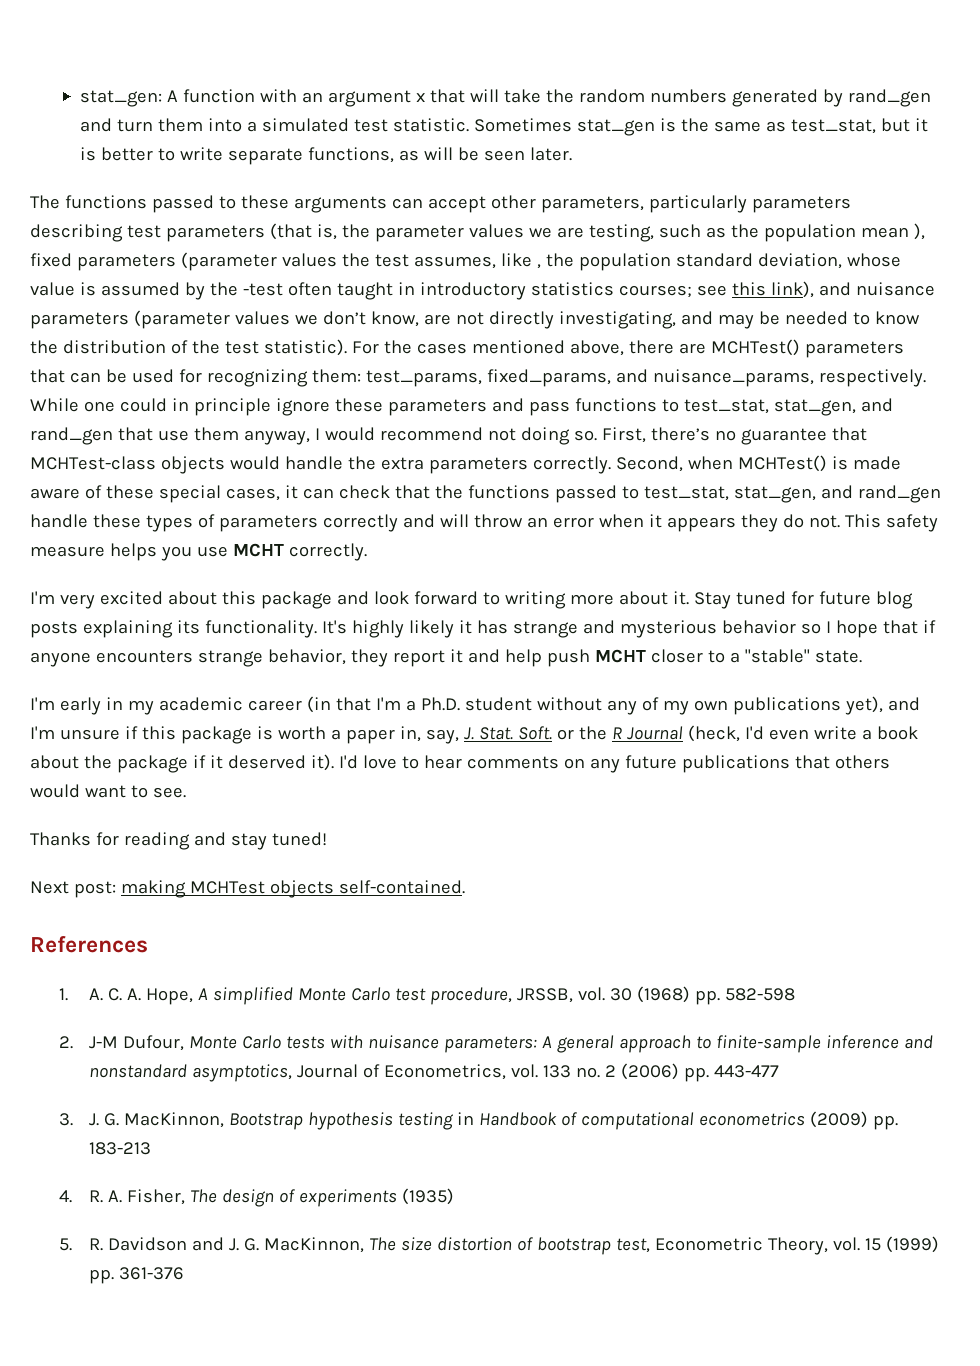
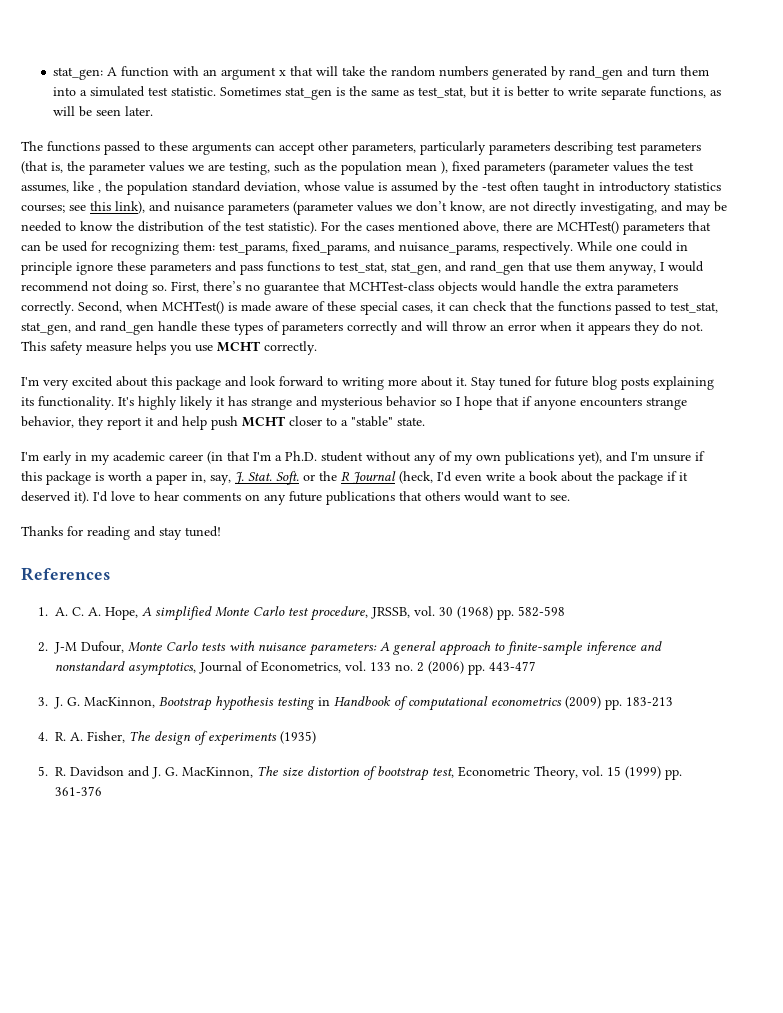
[30,880,465,898] // Next post: making MCHTest objects self-contained. -> (221, 531) none

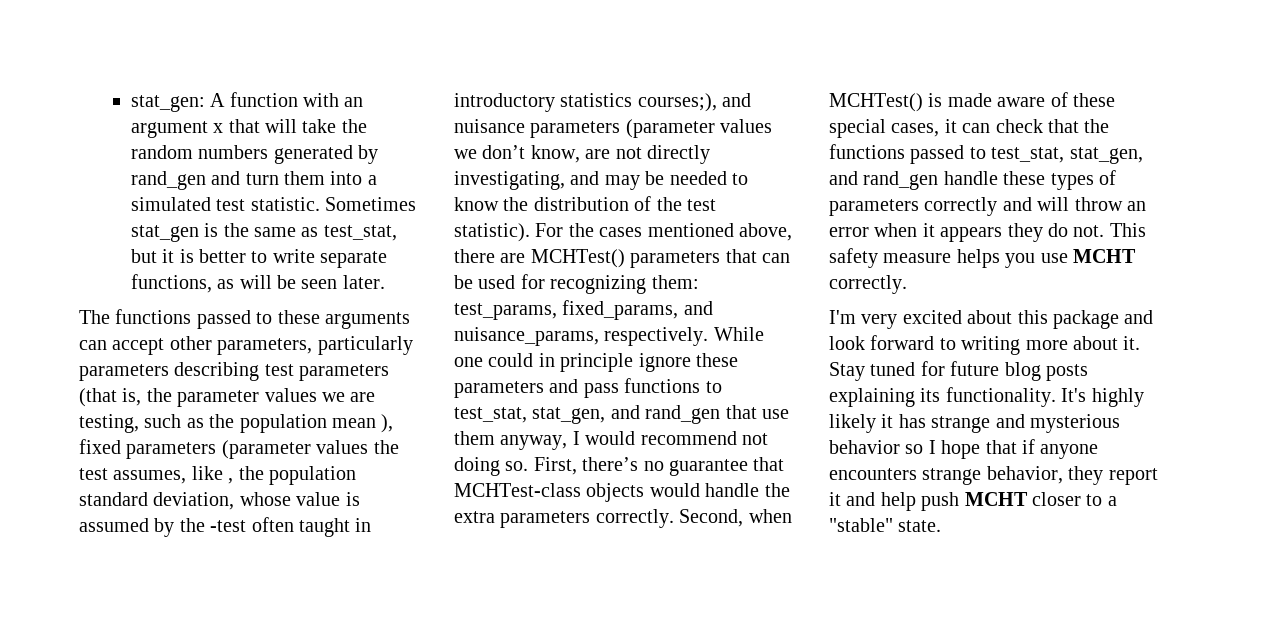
[21,201,145,214] courses; see this link), -> [637,93,717,112] courses;),
[21,451,705,465] [21,471,688,485] [21,491,570,505] [21,526,221,540] [21,567,110,581] [38,606,566,621] [38,641,663,656] [55,661,537,676] [38,696,674,711] [38,731,317,746] [38,766,683,781] [55,786,103,796] // I'm early in my academic career (in that I'm a Ph.D. student without any of my own publications yet), and I'm unsure if this package is worth a paper in, say, J. Stat. Soft. or the R Journal (heck, I'd even write a book about the package if it deserved it). I'd love to hear comments on any future publications that others would want to see. // Thanks for reading and stay tuned! // References // 1. A. C. A. Hope, A simplified Monte Carlo test procedure, JRSSB, vol. 30 (1968) pp. 582-598 // 2. J-M Dufour, Monte Carlo tests with nuisance parameters: A general approach to finite-sample inference and nonstandard asymptotics, Journal of Econometrics, vol. 133 no. 2 (2006) pp. 443-477 // 3. J. G. MacKinnon, Bootstrap hypothesis testing in Handbook of computational econometrics (2009) pp. 183-213 // 4. R. A. Fisher, The design of experiments (1935) // 5. R. Davidson and J. G. MacKinnon, The size distortion of bootstrap test, Econometric Theory, vol. 15 (1999) pp. 361-376 -> (942, 526) none

